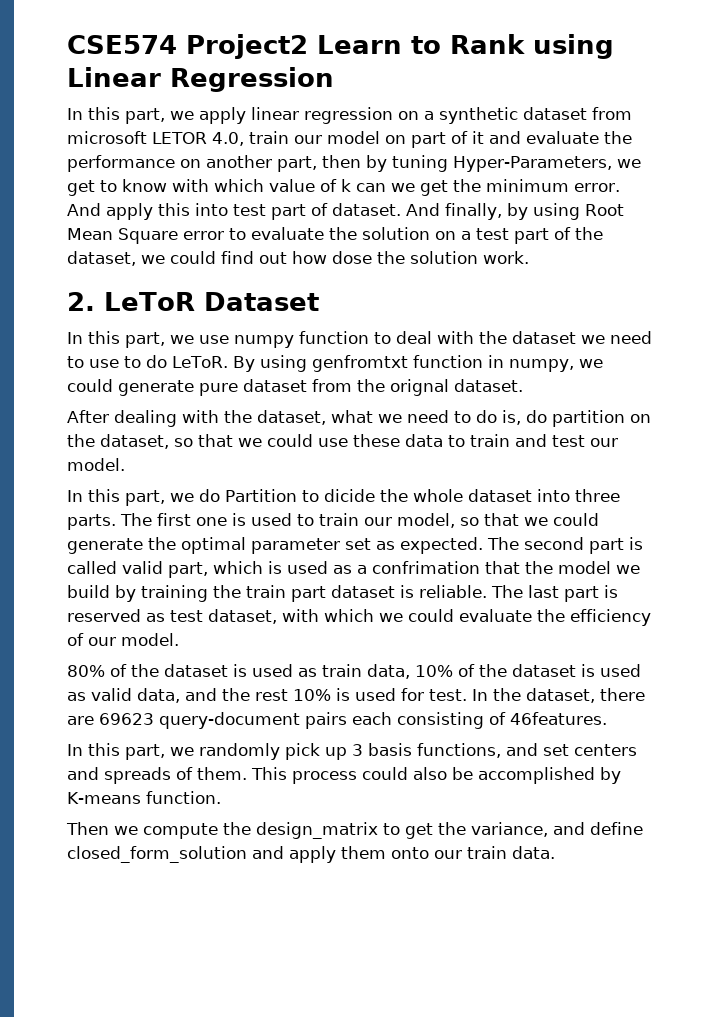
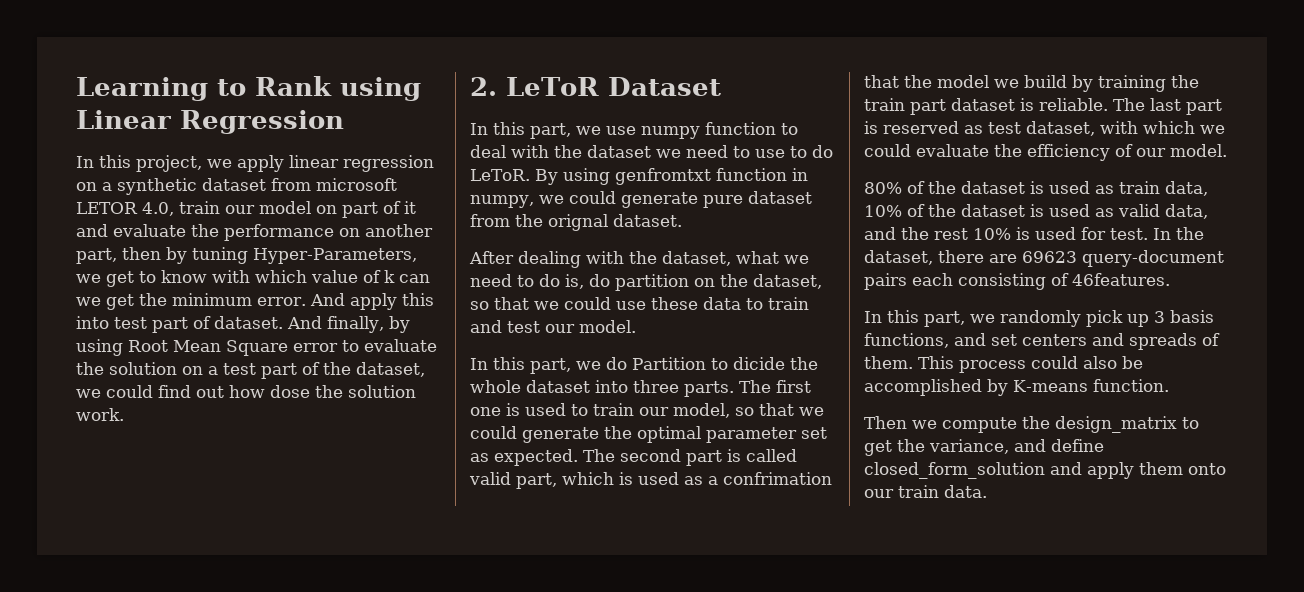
[67,34,402,59] CSE574 Project2 Learn -> [76,77,208,101] Learning
[125,108,165,124] part, -> [136,155,202,172] project,

